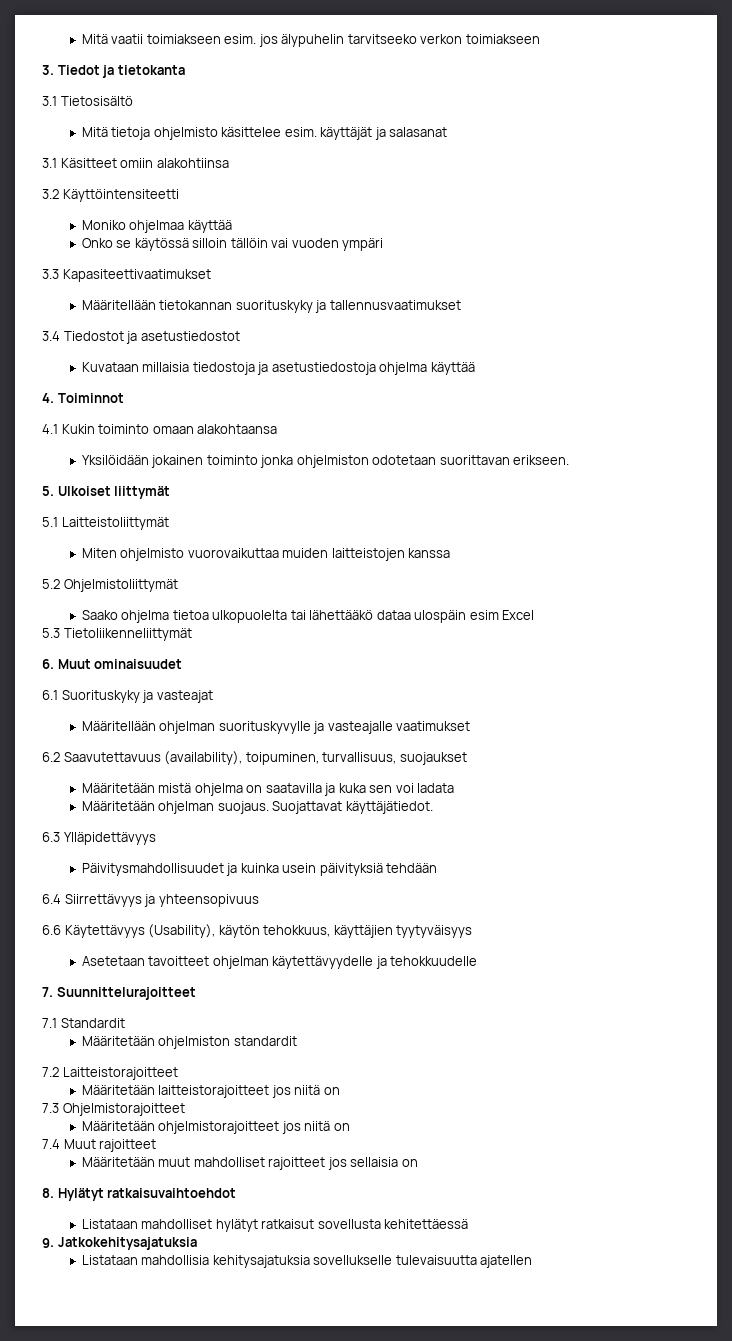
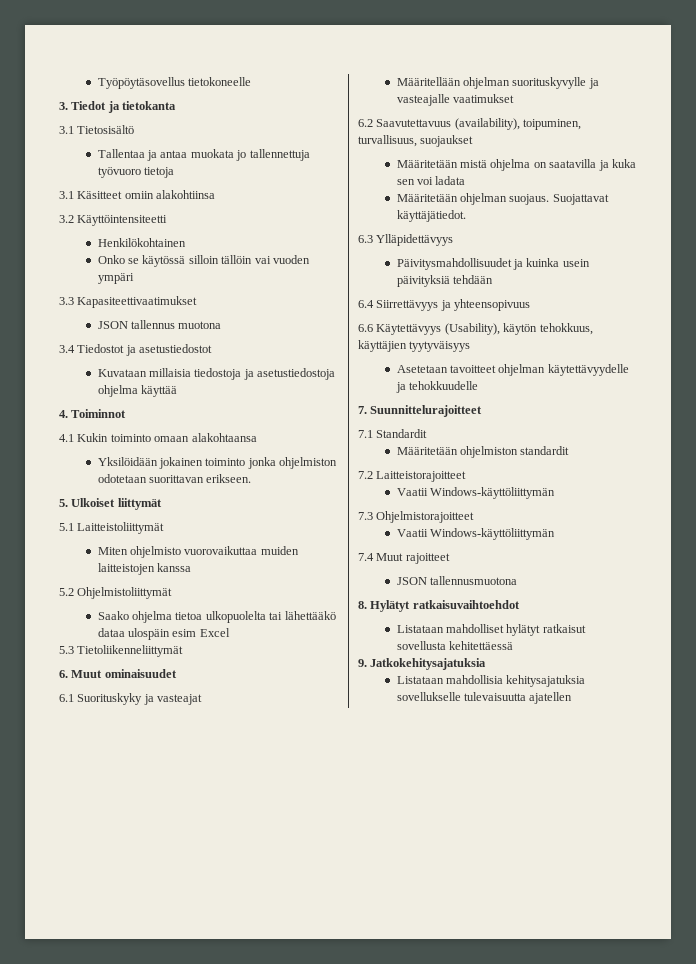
[81,34,540,47] Mitä vaatii toimiakseen esim. jos älypuhelin tarvitseeko verkon toimiakseen -> [97,77,252,89] Työpöytäsovellus tietokoneelle
[81,127,448,140] Mitä tietoja ohjelmisto käsittelee esim. käyttäjät ja salasanat -> [97,149,310,161] [97,167,175,178] Tallentaa ja antaa muokata jo tallennettuja työvuoro tietoja
[81,220,232,233] Moniko ohjelmaa käyttää -> [97,238,186,247] Henkilökohtainen
[81,300,461,313] Määritellään tietokannan suorituskyky ja tallennusvaatimukset -> [97,320,222,329] JSON tallennus muotona
[81,1085,340,1098] [42,1103,185,1116] [81,1121,350,1134] [42,1139,157,1152] [81,1157,418,1170] Määritetään laitteistorajoitteet jos niitä on // 7.3 Ohjelmistorajoitteet // Määritetään ohjelmistorajoitteet jos niitä on // 7.4 Muut rajoitteet // Määritetään muut mahdolliset rajoitteet jos sellaisia on -> [396,487,556,499] [358,511,475,523] [396,528,556,540] [358,553,450,564] [396,576,518,585] Vaatii Windows-käyttöliittymän // 7.3 Ohjelmistorajoitteet // Vaatii Windows-käyttöliittymän // 7.4 Muut rajoitteet // JSON tallennusmuotona

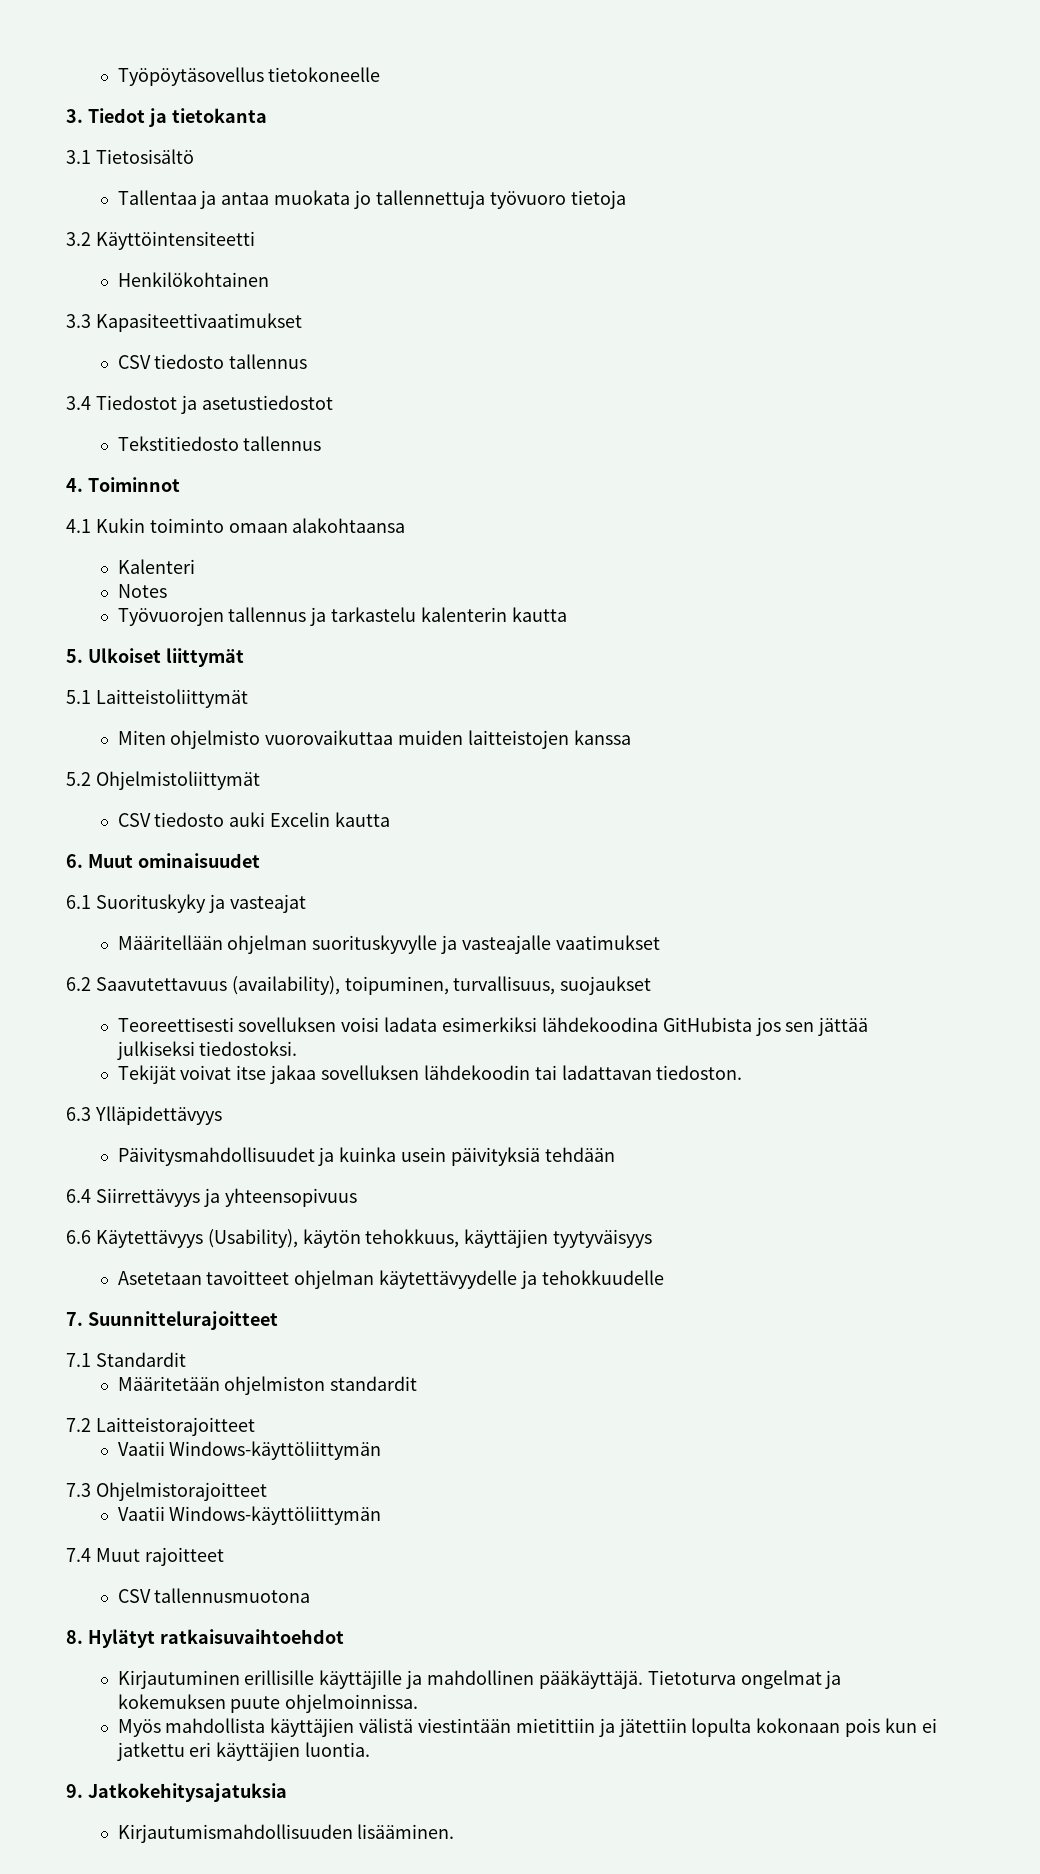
[59,190,216,199] // 3.1 Käsitteet omiin alakohtiinsa -> (626, 199) none
[97,255,310,267] [97,273,134,284] // Onko se käytössä silloin tällöin vai vuoden ympäri -> (269, 279) none
[97,320,222,329] JSON tallennus muotona -> [117,354,308,369] CSV tiedosto tallennus
[97,368,336,380] [97,385,178,397] Kuvataan millaisia tiedostoja ja asetustiedostoja ohjelma käyttää -> [117,436,322,451] Tekstitiedosto tallennus
[97,457,338,469] [97,474,252,483] Yksilöidään jokainen toiminto jonka ohjelmiston odotetaan suorittavan erikseen. -> [117,559,195,574] [117,584,167,598] [117,607,567,626] Kalenteri // Notes // Työvuorojen tallennus ja tarkastelu kalenterin kautta
[97,611,336,623] [97,628,230,640] [59,645,184,657] Saako ohjelma tietoa ulkopuolelta tai lähettääkö dataa ulospäin esim Excel // 5.3 Tietoliikenneliittymät -> [117,812,390,827] CSV tiedosto auki Excelin kautta
[396,159,636,171] [396,176,466,185] [396,193,609,205] [396,210,466,222] Määritetään mistä ohjelma on saatavilla ja kuka sen voi ladata // Määritetään ohjelman suojaus. Suojattavat käyttäjätiedot. -> [117,1017,869,1036] [116,1041,298,1060] [117,1065,743,1084] Teoreettisesti sovelluksen voisi ladata esimerkiksi lähdekoodina GitHubista jos sen jättää julkiseksi tiedostoksi. // Tekijät voivat itse jakaa sovelluksen lähdekoodin tai ladattavan tiedoston.
[396,577,427,585] JSON -> [117,1589,151,1603] CSV
[396,624,586,636] [396,641,514,650] [358,658,487,670] [396,675,586,687] [396,692,573,704] Listataan mahdolliset hylätyt ratkaisut sovellusta kehitettäessä // 9. Jatkokehitysajatuksia // Listataan mahdollisia kehitysajatuksia sovellukselle tulevaisuutta ajatellen -> [117,1670,842,1689] [117,1694,419,1713] [117,1718,937,1737] [116,1742,371,1761] [66,1783,287,1802] [117,1824,455,1843] Kirjautuminen erillisille käyttäjille ja mahdollinen pääkäyttäjä. Tietoturva ongelmat ja kokemuksen puute ohjelmoinnissa. // Myös mahdollista käyttäjien välistä viestintään mietittiin ja jätettiin lopulta kokonaan pois kun ei jatkettu eri käyttäjien luontia. // 9. Jatkokehitysajatuksia // Kirjautumismahdollisuuden lisääminen.

